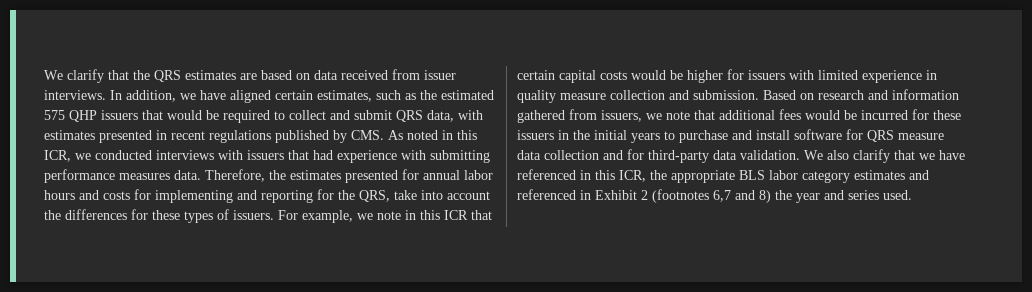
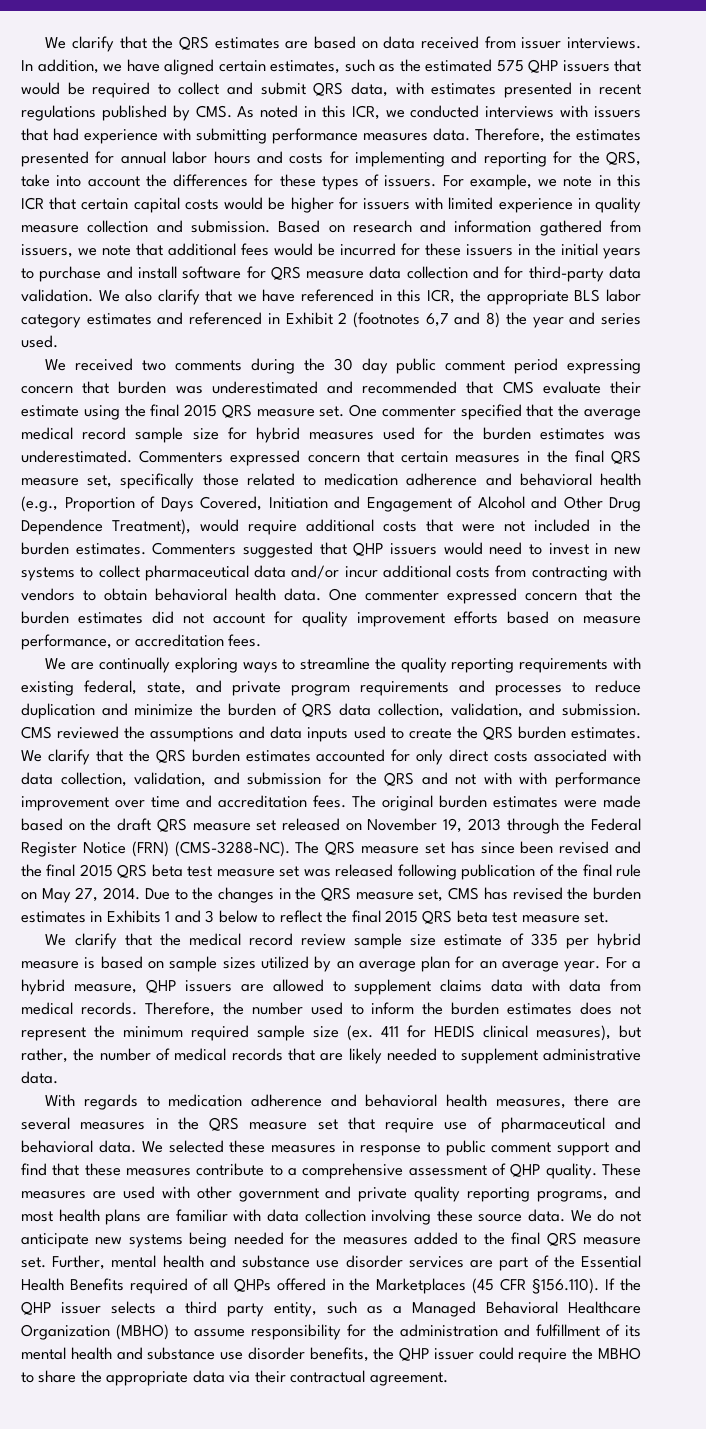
(912, 195) none -> [45,358,641,374] [21,381,642,394] [21,404,641,420] [21,427,641,443] [21,450,641,466] [21,473,641,489] [21,496,641,512] [21,519,641,535] [21,542,641,558] [21,565,641,581] [21,588,641,604] [21,611,641,627] [21,634,262,650] [45,657,642,673] [21,680,641,696] [21,703,642,719] [21,726,642,742] [21,749,641,765] [21,772,641,788] [21,795,641,811] [21,818,641,834] [21,841,641,857] [21,864,642,880] [21,887,641,903] [21,910,610,924] [45,933,641,949] [21,956,641,972] [21,979,641,995] [21,1002,641,1017] [21,1025,641,1041] [21,1048,641,1064] [21,1071,58,1084] [45,1094,642,1110] [21,1117,641,1133] [21,1140,641,1156] [21,1163,641,1179] [21,1186,641,1202] [21,1209,641,1225] [21,1232,642,1248] [21,1255,642,1271] [21,1278,642,1294] [21,1301,641,1317] [21,1324,641,1340] [21,1347,641,1363] [21,1370,448,1386] // We received two comments during the 30 day public comment period expressing concern that burden was underestimated and recommended that CMS evaluate their estimate using the final 2015 QRS measure set. One commenter specified that the average medical record sample size for hybrid measures used for the burden estimates was underestimated. Commenters expressed concern that certain measures in the final QRS measure set, specifically those related to medication adherence and behavioral health (e.g., Proportion of Days Covered, Initiation and Engagement of Alcohol and Other Drug Dependence Treatment), would require additional costs that were not included in the burden estimates. Commenters suggested that QHP issuers would need to invest in new systems to collect pharmaceutical data and/or incur additional costs from contracting with vendors to obtain behavioral health data. One commenter expressed concern that the burden estimates did not account for quality improvement efforts based on measure performance, or accreditation fees. // We are continually exploring ways to streamline the quality reporting requirements with existing federal, state, and private program requirements and processes to reduce duplication and minimize the burden of QRS data collection, validation, and submission. CMS reviewed the assumptions and data inputs used to create the QRS burden estimates. We clarify that the QRS burden estimates accounted for only direct costs associated with data collection, validation, and submission for the QRS and not with with performance improvement over time and accreditation fees. The original burden estimates were made based on the draft QRS measure set released on November 19, 2013 through the Federal Register Notice (FRN) (CMS-3288-NC). The QRS measure set has since been revised and the final 2015 QRS beta test measure set was released following publication of the final rule on May 27, 2014. Due to the changes in the QRS measure set, CMS has revised the burden estimates in Exhibits 1 and 3 below to reflect the final 2015 QRS beta test measure set. // We clarify that the medical record review sample size estimate of 335 per hybrid measure is based on sample sizes utilized by an average plan for an average year. For a hybrid measure, QHP issuers are allowed to supplement claims data with data from medical records. Therefore, the number used to inform the burden estimates does not represent the minimum required sample size (ex. 411 for HEDIS clinical measures), but rather, the number of medical records that are likely needed to supplement administrative data. // With regards to medication adherence and behavioral health measures, there are several measures in the QRS measure set that require use of pharmaceutical and behavioral data. We selected these measures in response to public comment support and find that these measures contribute to a comprehensive assessment of QHP quality. These measures are used with other government and private quality reporting programs, and most health plans are familiar with data collection involving these source data. We do not anticipate new systems being needed for the measures added to the final QRS measure set. Further, mental health and substance use disorder services are part of the Essential Health Benefits required of all QHPs offered in the Marketplaces (45 CFR §156.110). If the QHP issuer selects a third party entity, such as a Managed Behavioral Healthcare Organization (MBHO) to assume responsibility for the administration and fulfillment of its mental health and substance use disorder benefits, the QHP issuer could require the MBHO to share the appropriate data via their contractual agreement.

